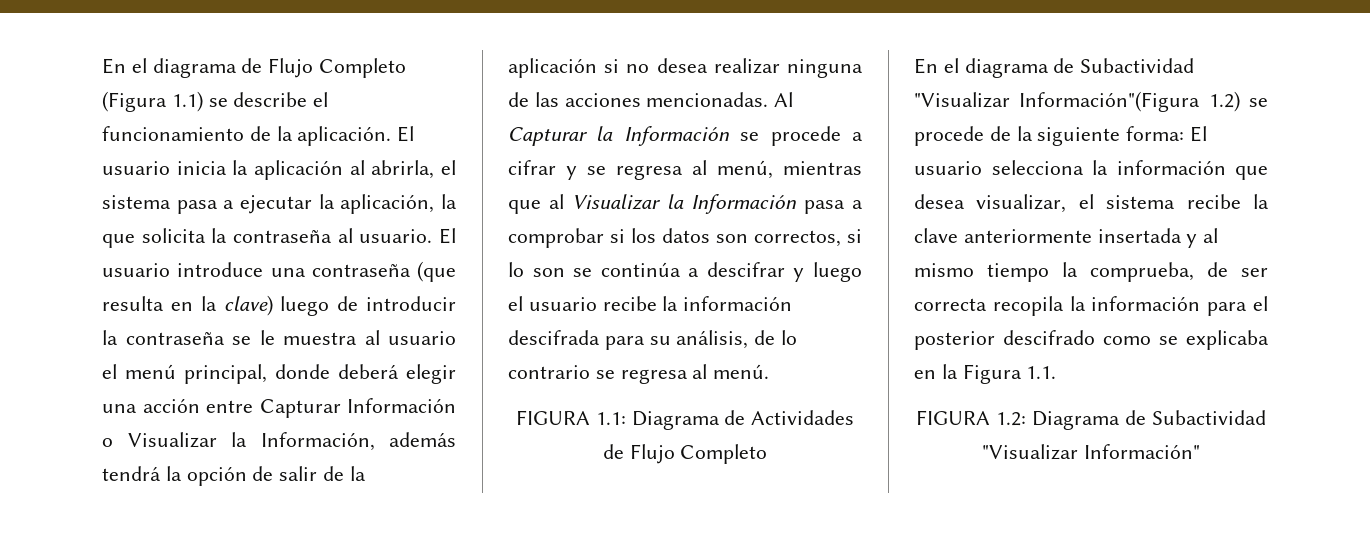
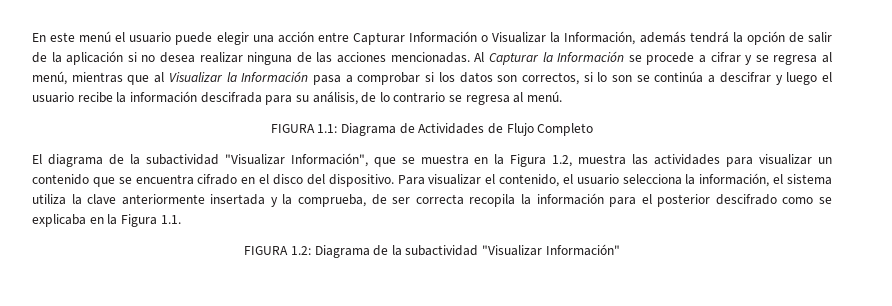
[102,58,407,78] [102,91,329,112] [102,126,415,146] [102,160,456,180] [102,194,457,214] [102,228,456,248] [102,261,456,282] [102,295,457,316] [102,330,456,345] [102,364,399,384] En el diagrama de Flujo Completo (Figura 1.1) se describe el funcionamiento de la aplicación. El usuario inicia la aplicación al abrirla, el sistema pasa a ejecutar la aplicación, la que solicita la contraseña al usuario. El usuario introduce una contraseña (que resulta en la clave) luego de introducir la contraseña se le muestra al usuario el menú principal, donde deberá -> [32,31,213,45] En este menú el usuario puede
[914,58,1195,78] [914,91,1268,112] [914,126,1208,146] [914,160,1268,180] [914,194,1241,213] En el diagrama de Subactividad "Visualizar Información"(Figura 1.2) se procede de la siguiente forma: El usuario selecciona la información que desea visualizar, el sistema recibe -> [32,153,832,167] [32,173,833,187] [32,194,66,205] El diagrama de la subactividad "Visualizar Información", que se muestra en la Figura 1.2, muestra las actividades para visualizar un contenido que se encuentra cifrado en el disco del dispositivo. Para visualizar el contenido, el usuario selecciona la información, el sistema utiliza
[1203,228,1219,243] [914,263,1049,282] al mismo tiempo -> (278, 202) none
[1151,410,1266,425] Subactividad -> [391,245,479,256] la subactividad

